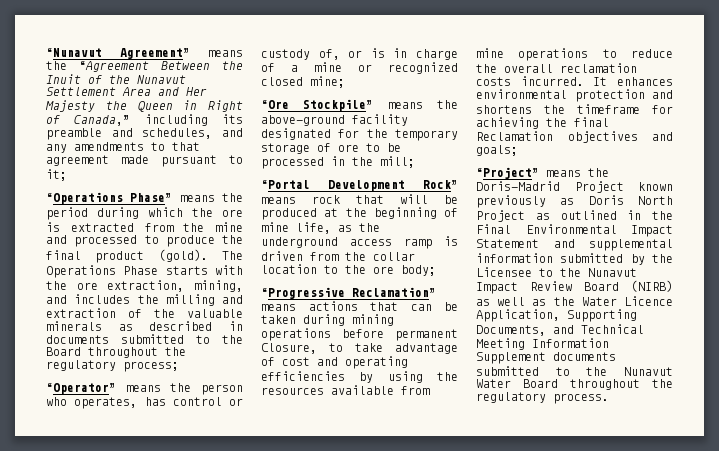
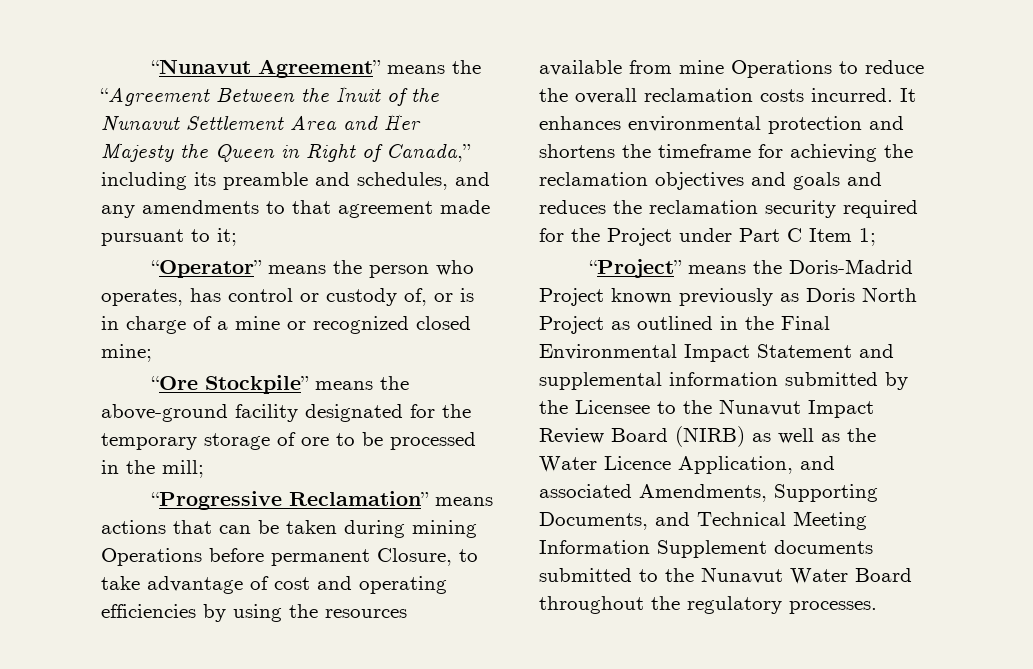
[46,192,243,205] [46,207,243,220] [46,222,243,232] [46,235,243,247] [46,249,243,263] [46,265,243,278] [46,280,243,292] [46,294,243,306] [46,308,243,318] [46,321,243,331] [46,334,243,344] [46,347,186,358] [46,360,179,372] // “Operations Phase” means the period during which the ore is extracted from the mine and processed to produce the final product (gold). The Operations Phase starts with the ore extraction, mining, and includes the milling and extraction of the valuable minerals as described in documents submitted to the Board throughout the regulatory process; -> (237, 237) none
[261,180,458,192] [261,194,458,204] [261,207,458,220] [261,222,380,234] [261,236,458,249] [261,251,415,261] [261,264,436,276] // “Portal Development Rock” means rock that will be produced at the beginning of mine life, as the underground access ramp is driven from the collar location to the ore body; -> (204, 469) none
[261,328,331,341] operations -> [101,548,202,566] Operations
[518,48,589,61] operations -> [731,60,832,78] Operations
[574,117,609,127] [476,131,673,143] [476,145,518,156] final Reclamation objectives and goals; -> [539,172,882,190] [539,200,918,218] [539,228,876,246] reclamation objectives and goals and reduces the reclamation security required for the Project under Part C Item 1;
(560, 315) none -> [800,456,835,470] [539,484,767,502] and associated Amendments,
[553,393,609,404] process. -> [789,601,877,614] processes.

